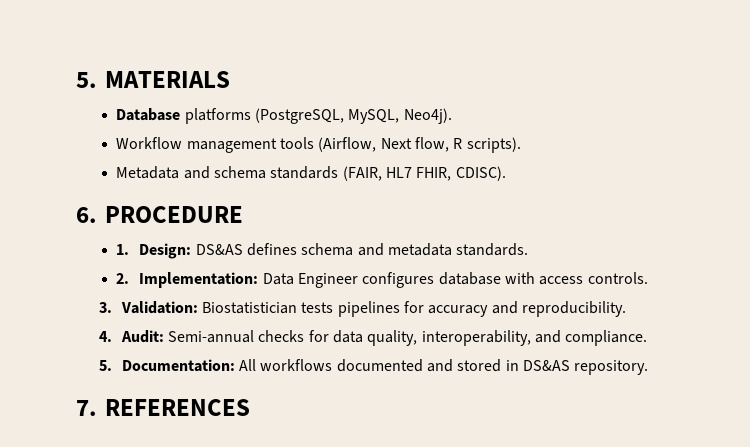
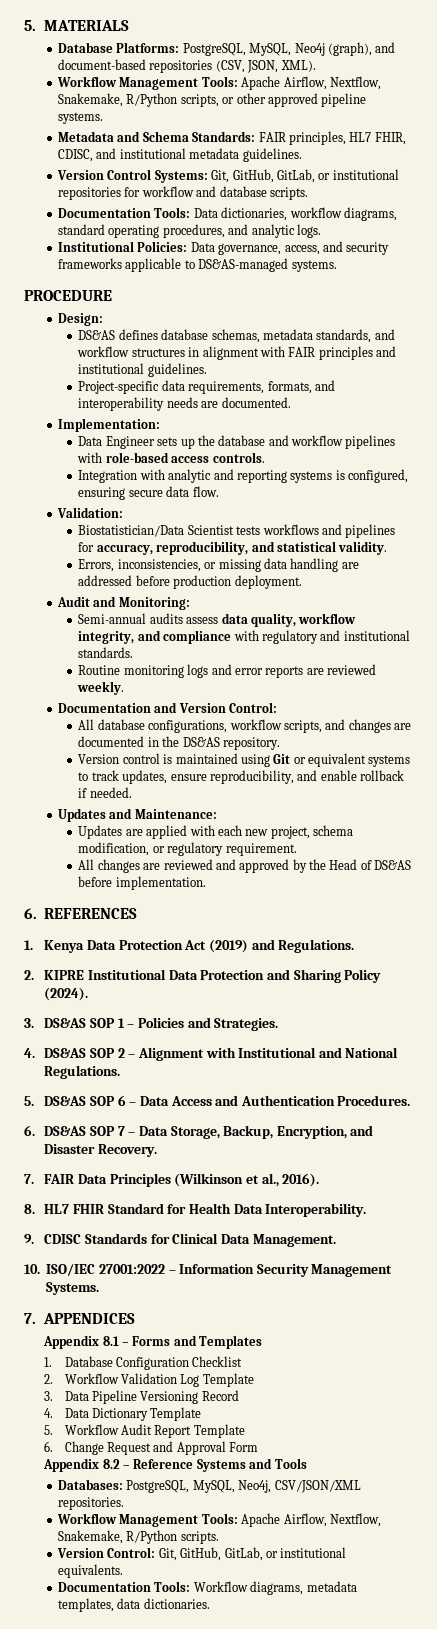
[184,108,452,124] [116,137,521,153] [116,166,506,181] [76,207,97,223] platforms (PostgreSQL, MySQL, Neo4j). // Workflow management tools (Airflow, Next flow, R scripts). // Metadata and schema standards (FAIR, HL7 FHIR, CDISC). // 6. -> [116,42,396,56] [58,59,316,73] [57,76,381,90] [58,93,367,107] [58,112,104,124] [58,131,406,145] [58,148,302,162] [57,169,399,183] [58,186,308,200] [58,207,397,221] [58,224,321,238] [58,241,390,255] [58,258,337,272] Platforms: PostgreSQL, MySQL, Neo4j (graph), and document-based repositories (CSV, JSON, XML). // Workflow Management Tools: Apache Airflow, Nextflow, Snakemake, R/Python scripts, or other approved pipeline systems. // Metadata and Schema Standards: FAIR principles, HL7 FHIR, CDISC, and institutional metadata guidelines. // Version Control Systems: Git, GitHub, GitLab, or institutional repositories for workflow and database scripts. // Documentation Tools: Data dictionaries, workflow diagrams, standard operating procedures, and analytic logs. // Institutional Policies: Data governance, access, and security frameworks applicable to DS&AS-managed systems. //
[116,244,130,255] 1. -> (112, 295) none
(192, 251) none -> (104, 319) //
[301,243,529,256] [116,273,130,284] schema and metadata standards. // 2. -> [161,329,395,343] [77,346,397,360] [78,363,207,377] [78,380,335,394] [78,397,291,411] database schemas, metadata standards, and workflow structures in alignment with FAIR principles and institutional guidelines. // Project-specific data requirements, formats, and interoperability needs are documented. //
(259, 280) none -> (161, 425) //
[362,272,648,288] [98,301,626,317] [98,330,648,346] [98,359,649,375] [76,399,250,416] configures database with access controls. // 3. Validation: Biostatistician tests pipelines for accuracy and reproducibility. // 4. Audit: Semi-annual checks for data quality, interoperability, and compliance. // 5. Documentation: All workflows documented and stored in DS&AS repository. // 7. REFERENCES -> [157,435,396,449] [77,452,265,463] [78,469,409,483] [78,486,219,500] [57,507,124,518] [78,524,396,538] [78,541,388,555] [78,558,359,572] [78,575,302,589] [57,596,190,610] [78,613,357,627] [78,630,410,644] [78,647,134,658] [78,664,377,678] [77,681,125,695] [58,702,278,713] [78,719,412,733] [78,736,280,750] [78,753,411,767] [78,770,405,784] [78,787,132,798] [58,808,217,822] [78,825,354,839] [78,842,297,856] [78,859,412,873] [78,876,206,890] [24,908,138,919] [24,939,355,953] [24,969,382,983] [44,987,89,1001] [24,1017,279,1031] [24,1047,399,1061] [44,1065,121,1079] [24,1095,411,1106] [24,1125,374,1139] [44,1144,157,1157] [24,1173,320,1187] [24,1203,367,1217] [24,1233,336,1247] [24,1264,393,1277] [46,1282,100,1295] [24,1313,136,1324] [43,1335,263,1349] [44,1356,243,1370] [44,1373,254,1387] [44,1390,239,1404] [44,1407,202,1421] [44,1424,245,1438] [44,1441,259,1455] [43,1458,307,1472] [58,1479,361,1493] [58,1497,125,1510] [57,1513,381,1527] [58,1530,219,1544] [57,1547,347,1561] [58,1564,124,1578] [58,1581,357,1595] [58,1598,210,1612] sets up the database and workflow pipelines with role-based access controls. // Integration with analytic and reporting systems is configured, ensuring secure data flow. // Validation: // Biostatistician/Data Scientist tests workflows and pipelines for accuracy, reproducibility, and statistical validity. // Errors, inconsistencies, or missing data handling are addressed before production deployment. // Audit and Monitoring: // Semi-annual audits assess data quality, workflow integrity, and compliance with regulatory and institutional standards. // Routine monitoring logs and error reports are reviewed weekly. // Documentation and Version Control: // All database configurations, workflow scripts, and changes are documented in the DS&AS repository. // Version control is maintained using Git or equivalent systems to track updates, ensure reproducibility, and enable rollback if needed. // Updates and Maintenance: // Updates are applied with each new project, schema modification, or regulatory requirement. // All changes are reviewed and approved by the Head of DS&AS before implementation. // 6. REFERENCES // 1. Kenya Data Protection Act (2019) and Regulations. // 2. KIPRE Institutional Data Protection and Sharing Policy (2024). // 3. DS&AS SOP 1 – Policies and Strategies. // 4. DS&AS SOP 2 – Alignment with Institutional and National Regulations. // 5. DS&AS SOP 6 – Data Access and Authentication Procedures. // 6. DS&AS SOP 7 – Data Storage, Backup, Encryption, and Disaster Recovery. // 7. FAIR Data Principles (Wilkinson et al., 2016). // 8. HL7 FHIR Standard for Health Data Interoperability. // 9. CDISC Standards for Clinical Data Management. // 10. ISO/IEC 27001:2022 – Information Security Management Systems. // 7. APPENDICES // Appendix 8.1 – Forms and Templates // 1. Database Configuration Checklist // 2. Workflow Validation Log Template // 3. Data Pipeline Versioning Record // 4. Data Dictionary Template // 5. Workflow Audit Report Template // 6. Change Request and Approval Form // Appendix 8.2 – Reference Systems and Tools // Databases: PostgreSQL, MySQL, Neo4j, CSV/JSON/XML repositories. // Workflow Management Tools: Apache Airflow, Nextflow, Snakemake, R/Python scripts. // Version Control: Git, GitHub, GitLab, or institutional equivalents. // Documentation Tools: Workflow diagrams, metadata templates, data dictionaries.

